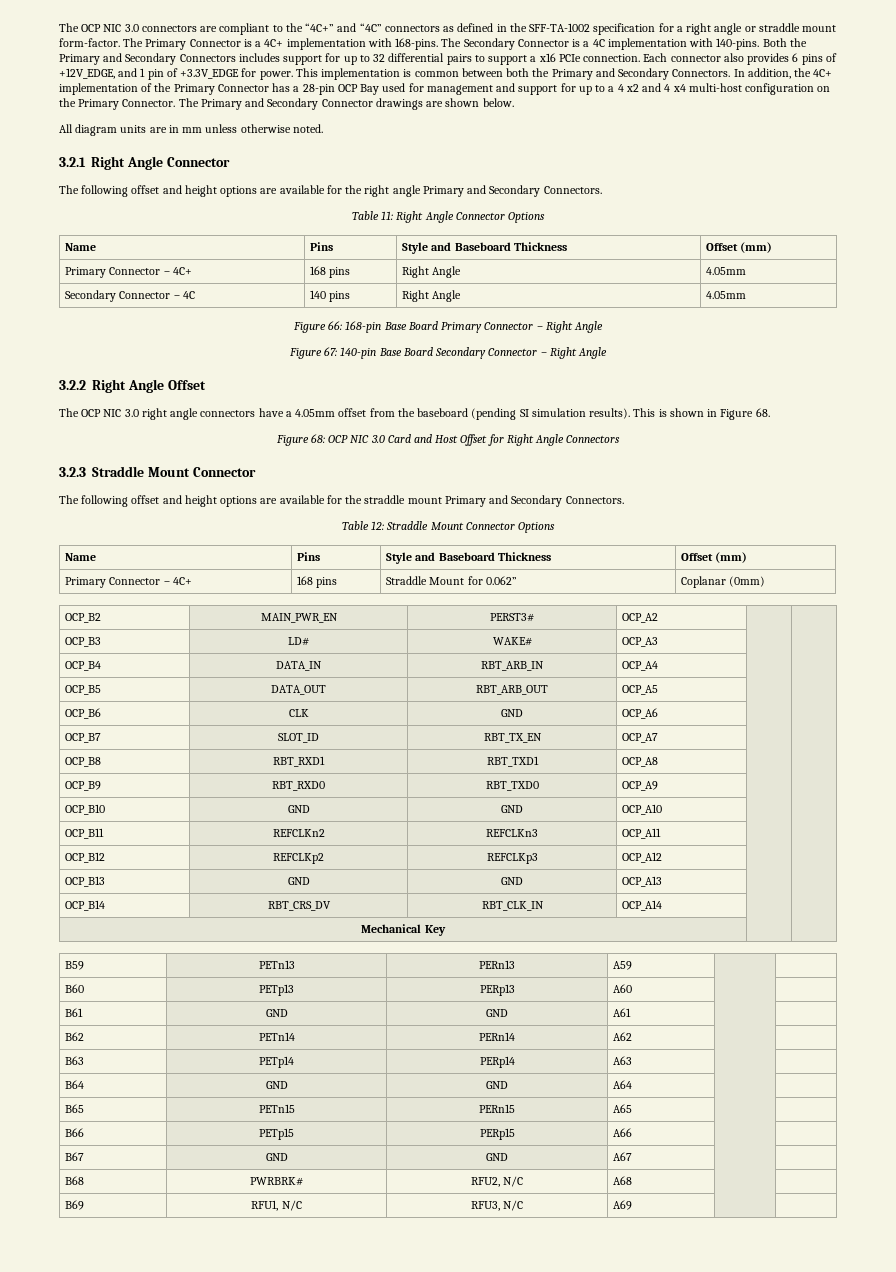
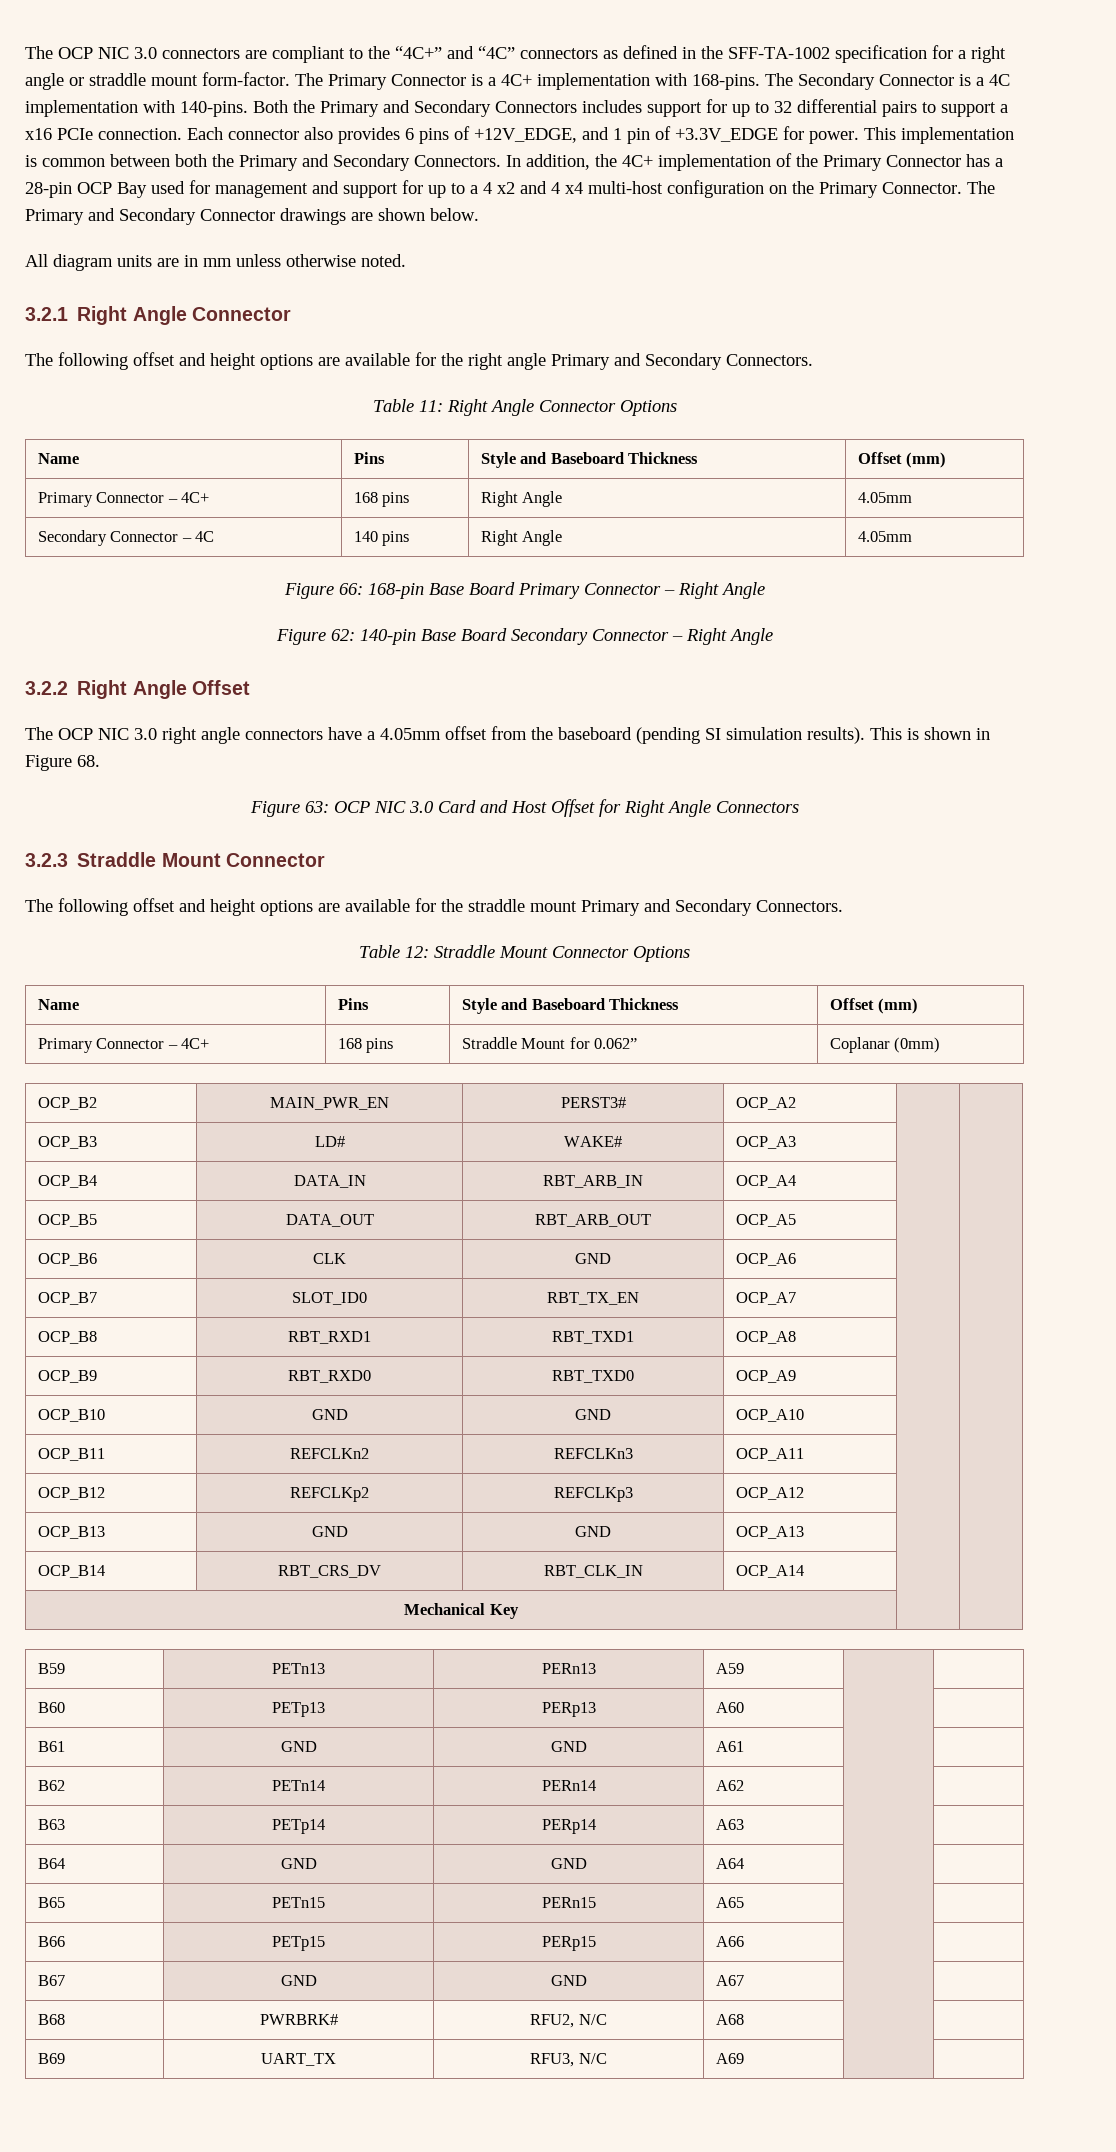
[324,347,338,356] 67: -> [330,629,355,641] 62:
[310,434,325,443] 68: -> [304,801,329,813] 63:
[278,733,319,743] SLOT_ID -> [292,1292,367,1305] SLOT_ID0
[251,1200,302,1211] RFU1, N/C -> [261,2053,336,2066] UART_TX

